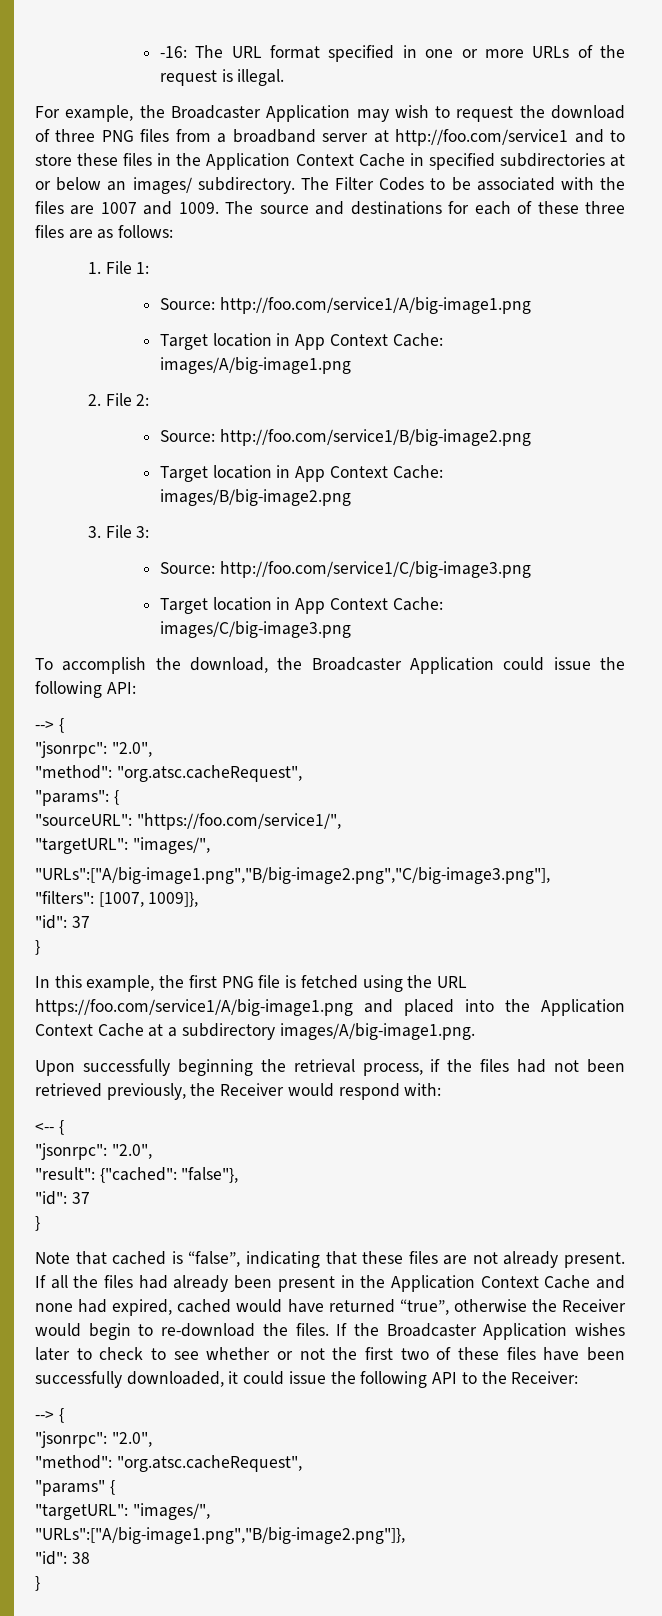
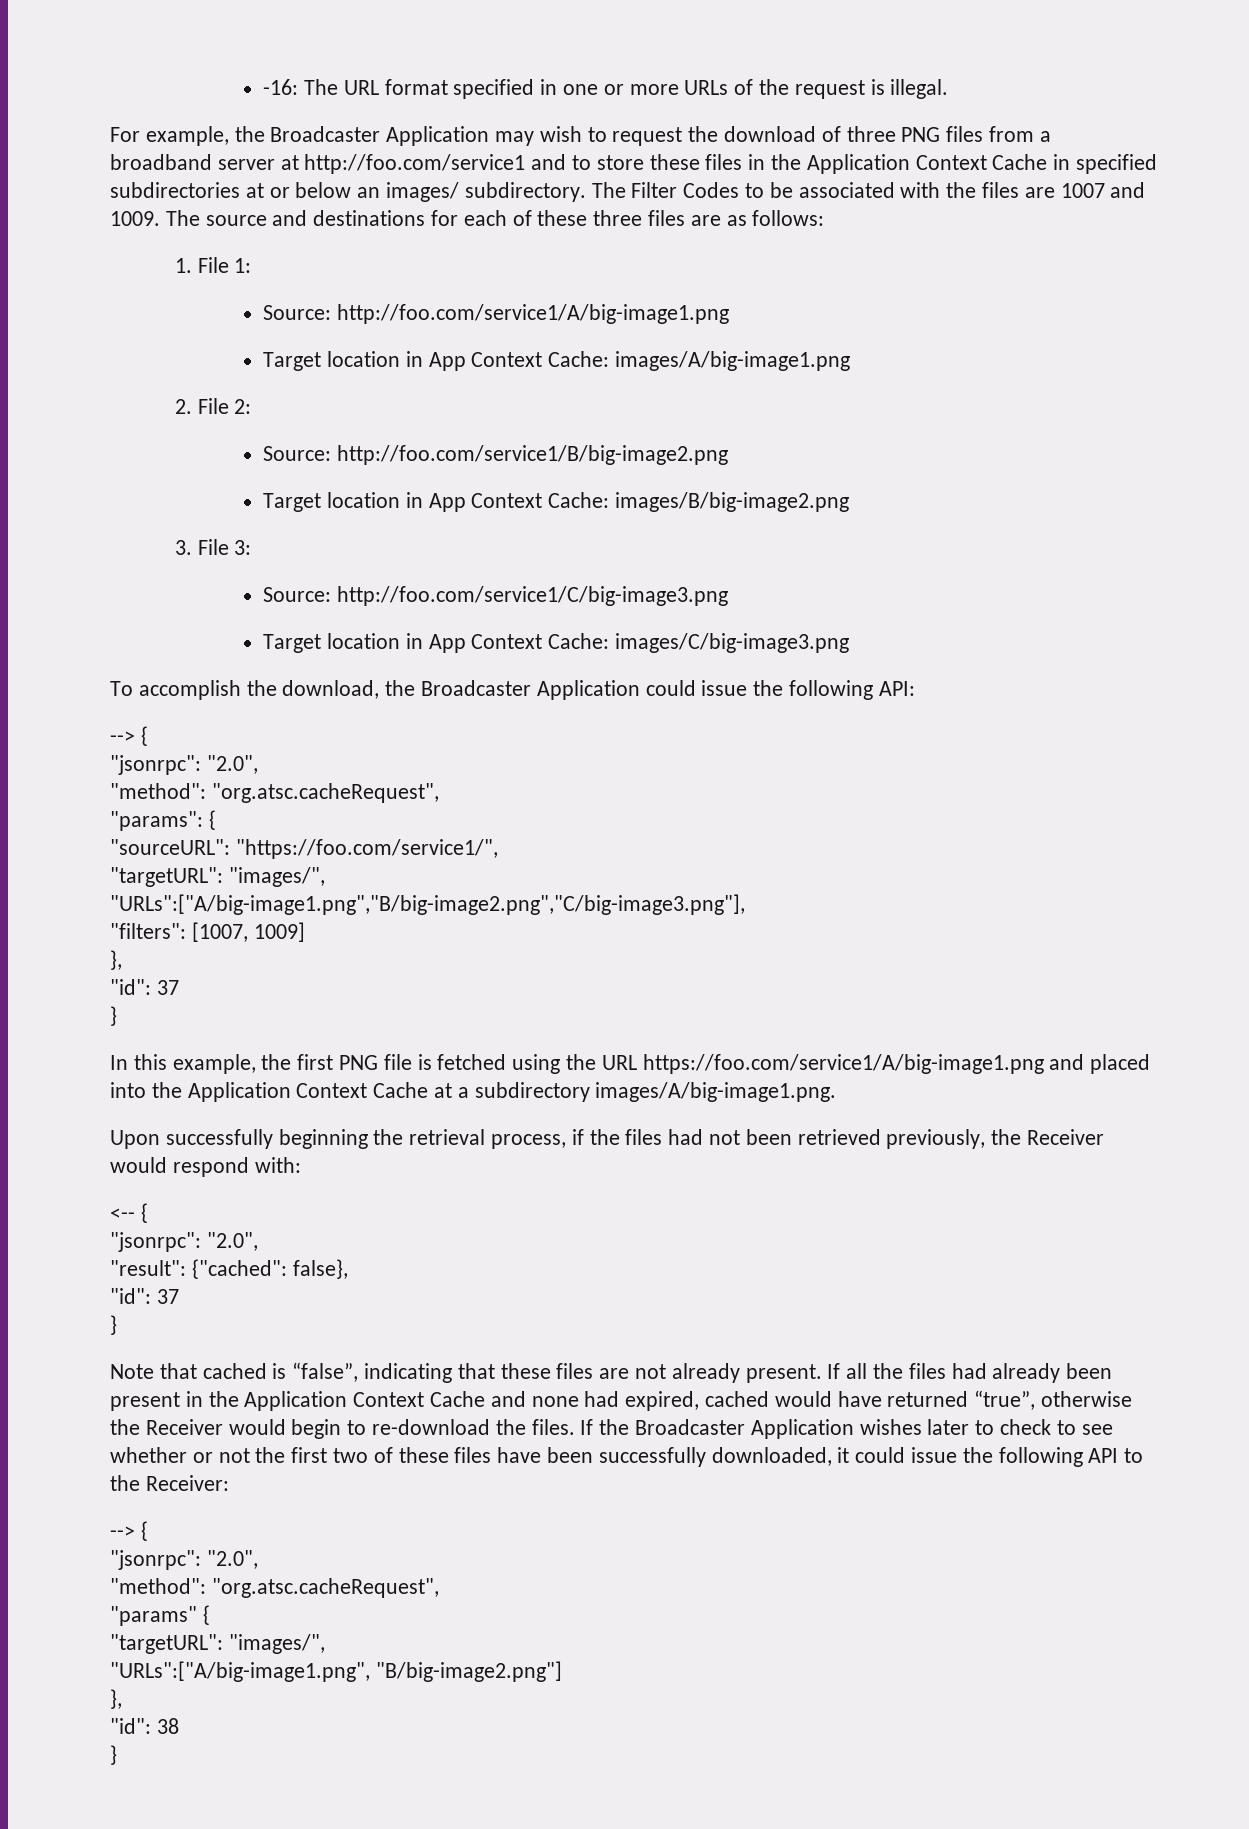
[148,892,199,907] 1009]}, -> [253,922,305,942] [110,950,122,970] 1009] // },
[181,1167,239,1183] "false"}, -> [292,1259,348,1279] false},
[35,1527,405,1544] "URLs":["A/big-image1.png","B/big-image2.png"]}, -> [110,1661,562,1682] [110,1689,122,1709] "URLs":["A/big-image1.png", "B/big-image2.png"] // },

